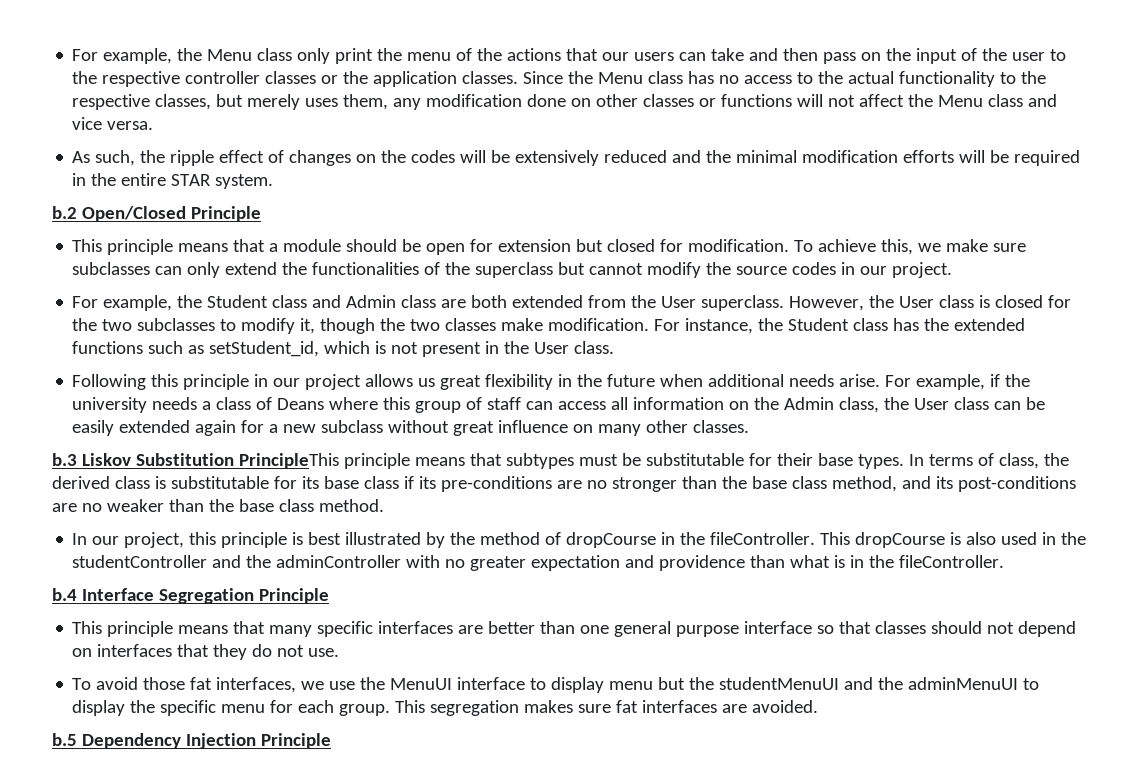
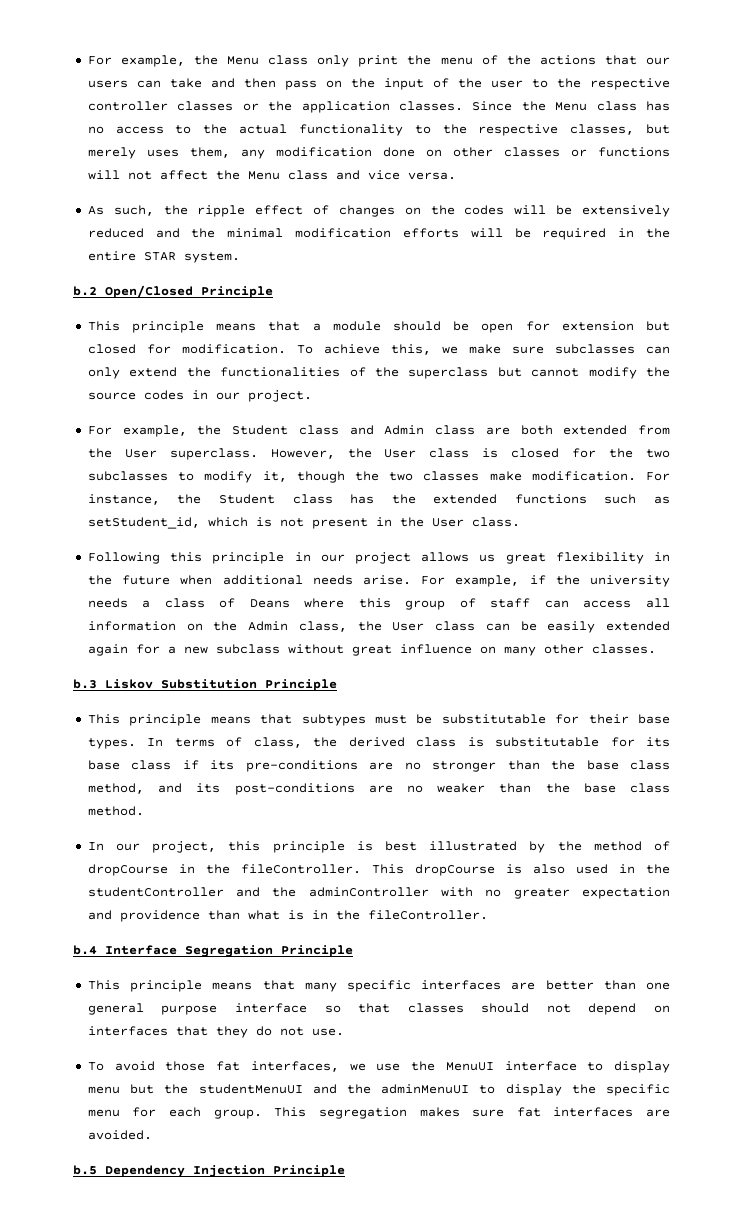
[238,453,339,469] PrincipleThis -> [265,679,337,691] [87,714,120,724] Principle // This

